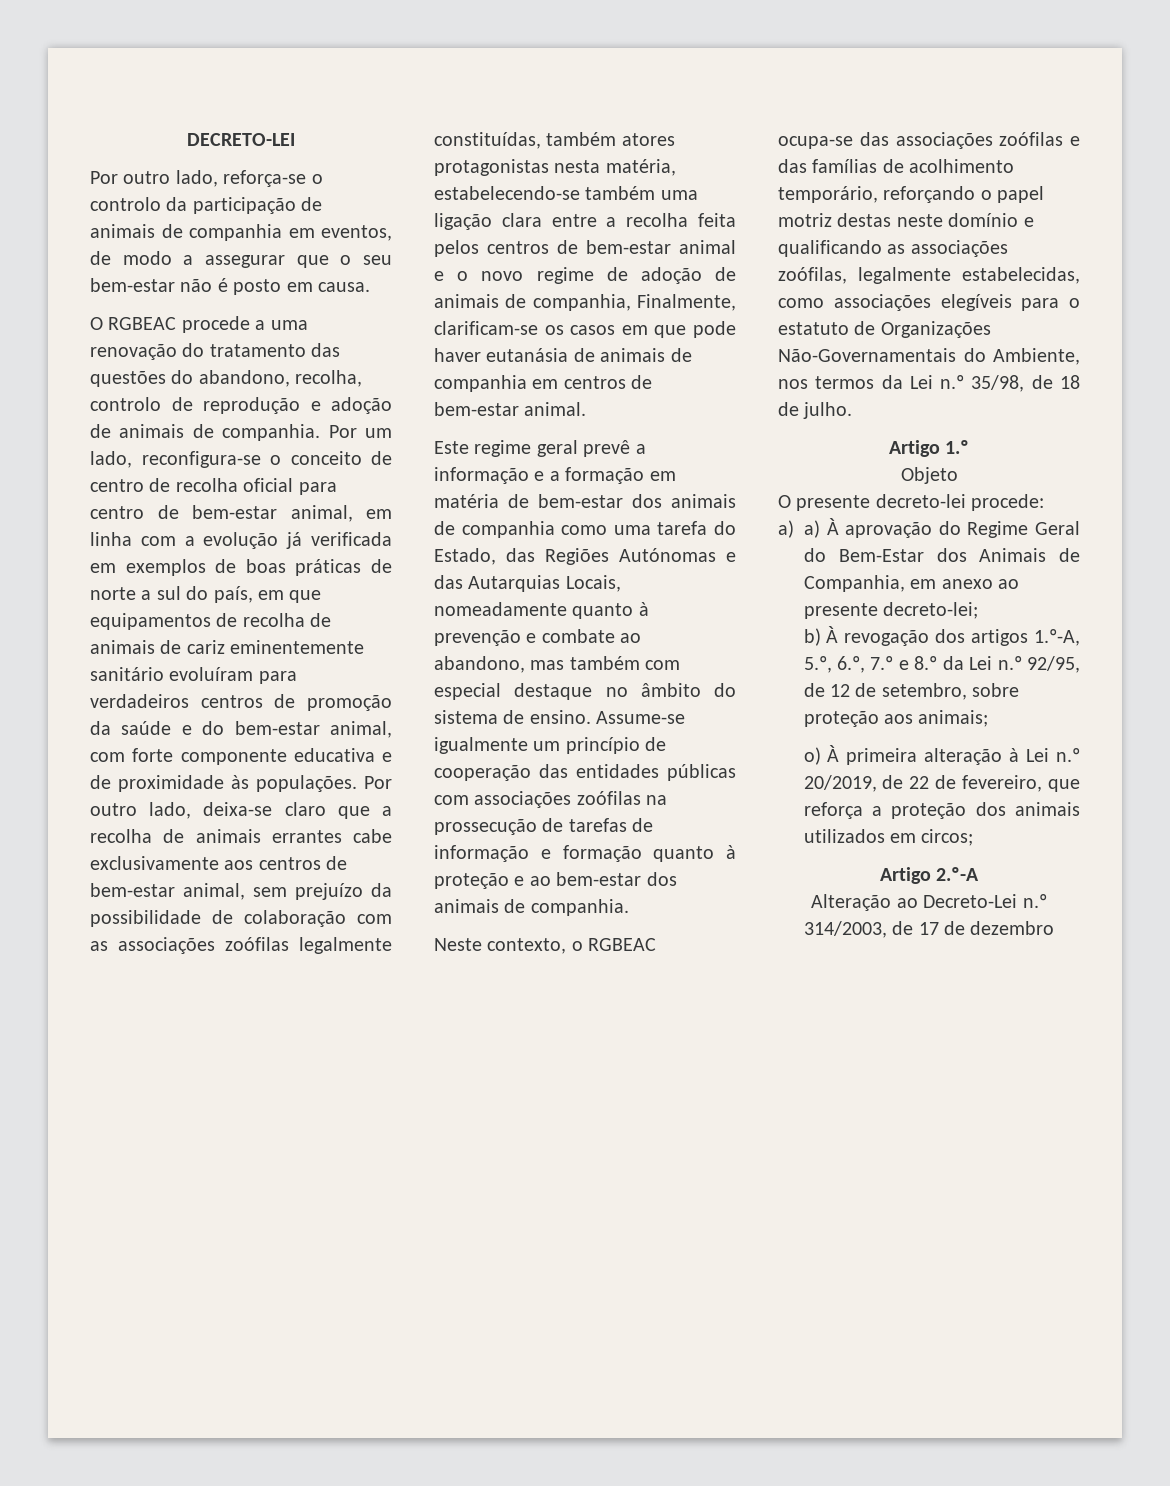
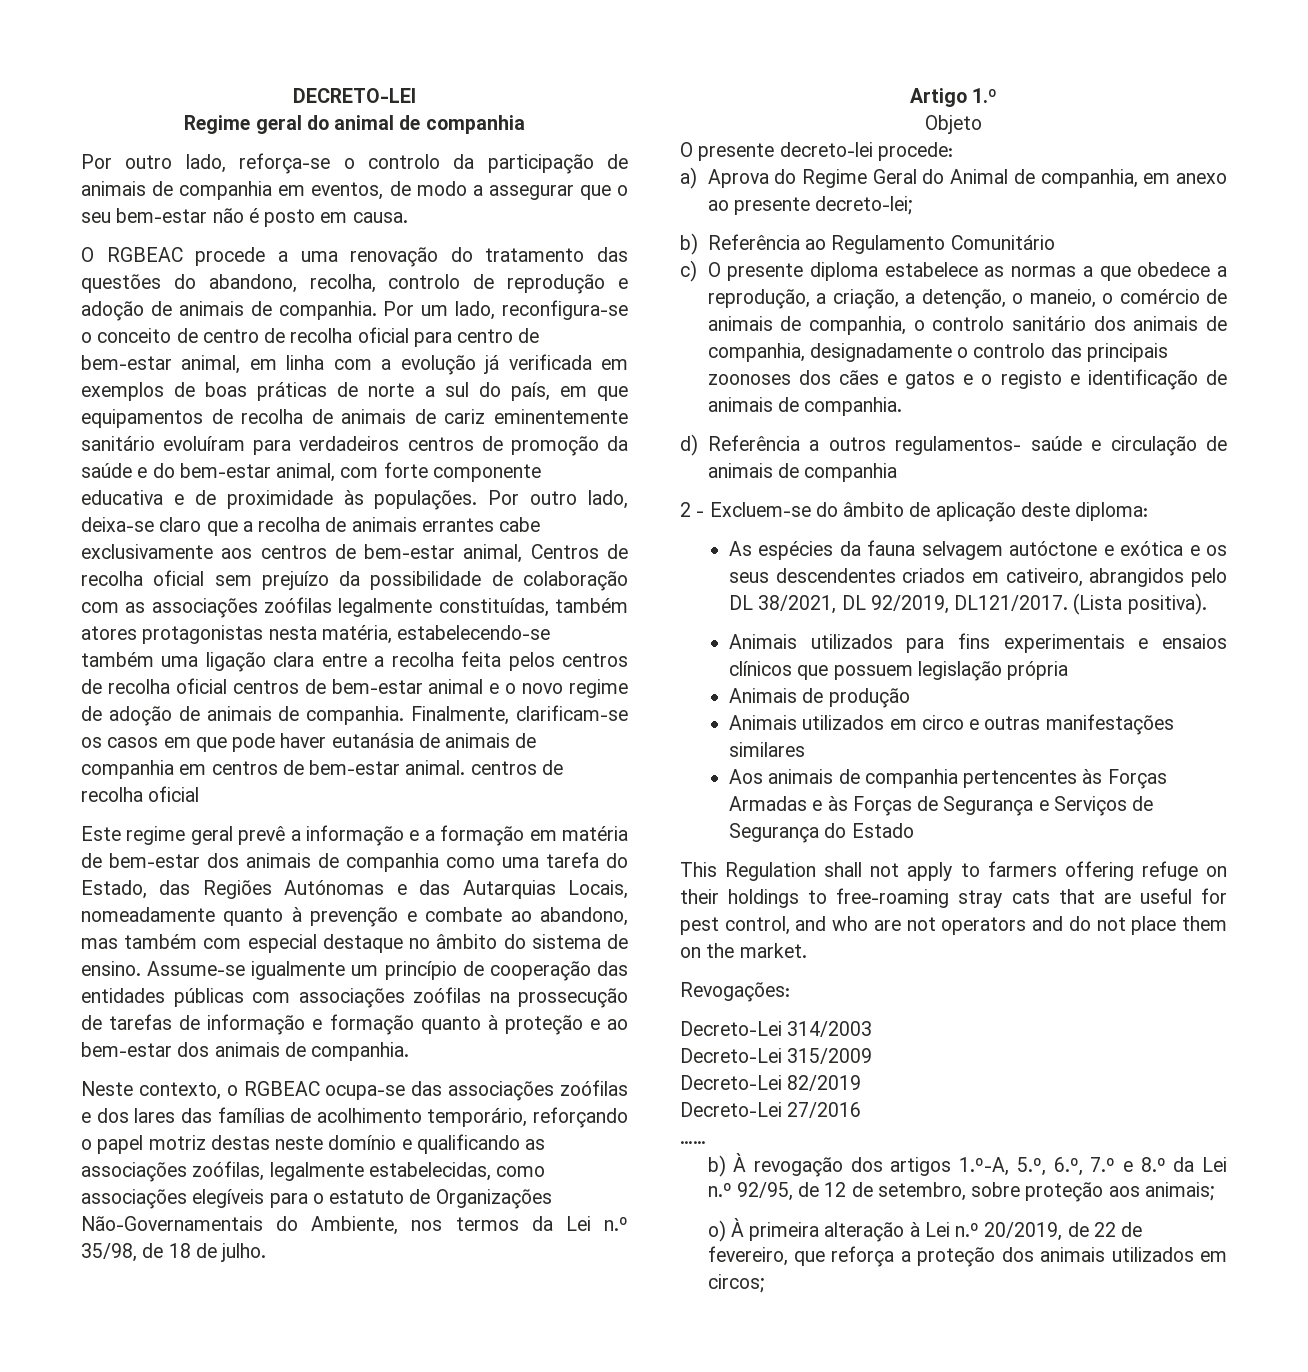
(295, 139) none -> [184,115,525,134] // Regime geral do animal de companhia
(245, 891) none -> [530,544,628,559] [81,570,205,586] Centros de recolha oficial
(578, 247) none -> [107,678,326,694] recolha oficial centros de
[532,294,631,311] companhia, -> [306,706,405,725] companhia.
(587, 409) none -> [470,760,563,775] [81,786,200,802] centros de recolha oficial
(1080, 141) none -> [96,1108,176,1123] dos lares
[804,518,933,538] a) À aprovação -> [707,169,769,188] Aprova
[838,548,1080,562] [804,575,905,592] Bem-Estar dos Animais de Companhia, -> [950,169,1138,188] Animal de companhia,
(979, 610) none -> [680,233,1055,255] [680,260,1227,282] [707,289,1227,309] [707,316,1227,335] [707,343,1168,362] [707,369,1227,390] [707,397,903,416] [680,434,1227,456] [707,463,898,482] [680,502,1149,522] [729,540,1227,560] [729,568,1227,587] [729,593,1207,615] [729,633,1227,653] [729,661,1069,681] [729,688,910,708] [729,714,1174,735] [729,742,806,757] [729,769,1167,789] [729,796,1154,816] [729,823,914,843] [680,861,1227,881] [680,888,1227,908] [680,916,1227,935] [680,943,807,958] [680,982,790,1002] [680,1021,873,1037] [680,1048,873,1064] [680,1075,862,1091] [680,1102,862,1118] [680,1141,706,1144] // b) Referência ao Regulamento Comunitário // c) O presente diploma estabelece as normas a que obedece a reprodução, a criação, a detenção, o maneio, o comércio de animais de companhia, o controlo sanitário dos animais de companhia, designadamente o controlo das principais zoonoses dos cães e gatos e o registo e identificação de animais de companhia. // d) Referência a outros regulamentos- saúde e circulação de animais de companhia // 2 - Excluem-se do âmbito de aplicação deste diploma: // As espécies da fauna selvagem autóctone e exótica e os seus descendentes criados em cativeiro, abrangidos pelo DL 38/2021, DL 92/2019, DL121/2017. (Lista positiva). // Animais utilizados para fins experimentais e ensaios clínicos que possuem legislação própria // Animais de produção // Animais utilizados em circo e outras manifestações similares // Aos animais de companhia pertencentes às Forças Armadas e às Forças de Segurança e Serviços de Segurança do Estado // This Regulation shall not apply to farmers offering refuge on their holdings to free-roaming stray cats that are useful for pest control, and who are not operators and do not place them on the market. // Revogações: // Decreto-Lei 314/2003 // Decreto-Lei 315/2009 // Decreto-Lei 82/2019 // Decreto-Lei 27/2016 // ……
[879,867,980,884] [811,894,1047,911] [803,921,1055,938] // Artigo 2.º-A // Alteração ao Decreto-Lei n.º 314/2003, de 17 de dezembro -> (764, 1283) none

